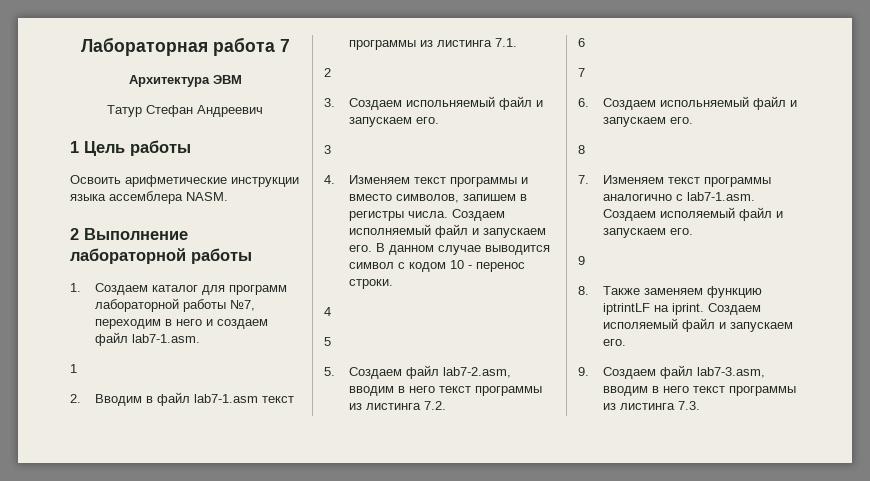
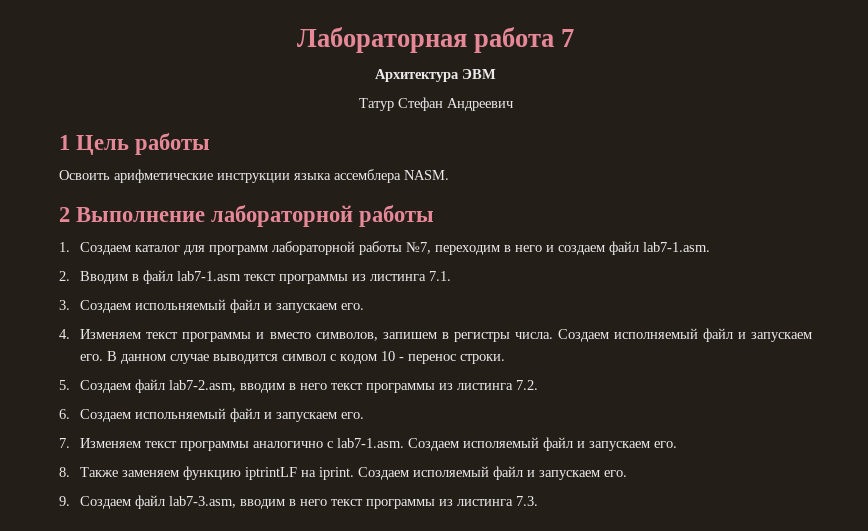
[70,364,77,373] // 1 -> (711, 247) none
[324,68,331,77] // 2 -> (452, 276) none
[324,145,331,154] // 3 -> (365, 306) none
[324,307,331,316] [324,337,331,346] // 4 // 5 -> (506, 359) none
[578,38,585,47] [578,68,585,77] // 6 // 7 -> (539, 385) none
[578,145,585,154] // 8 -> (365, 415) none
[578,256,585,265] // 9 -> (678, 444) none

